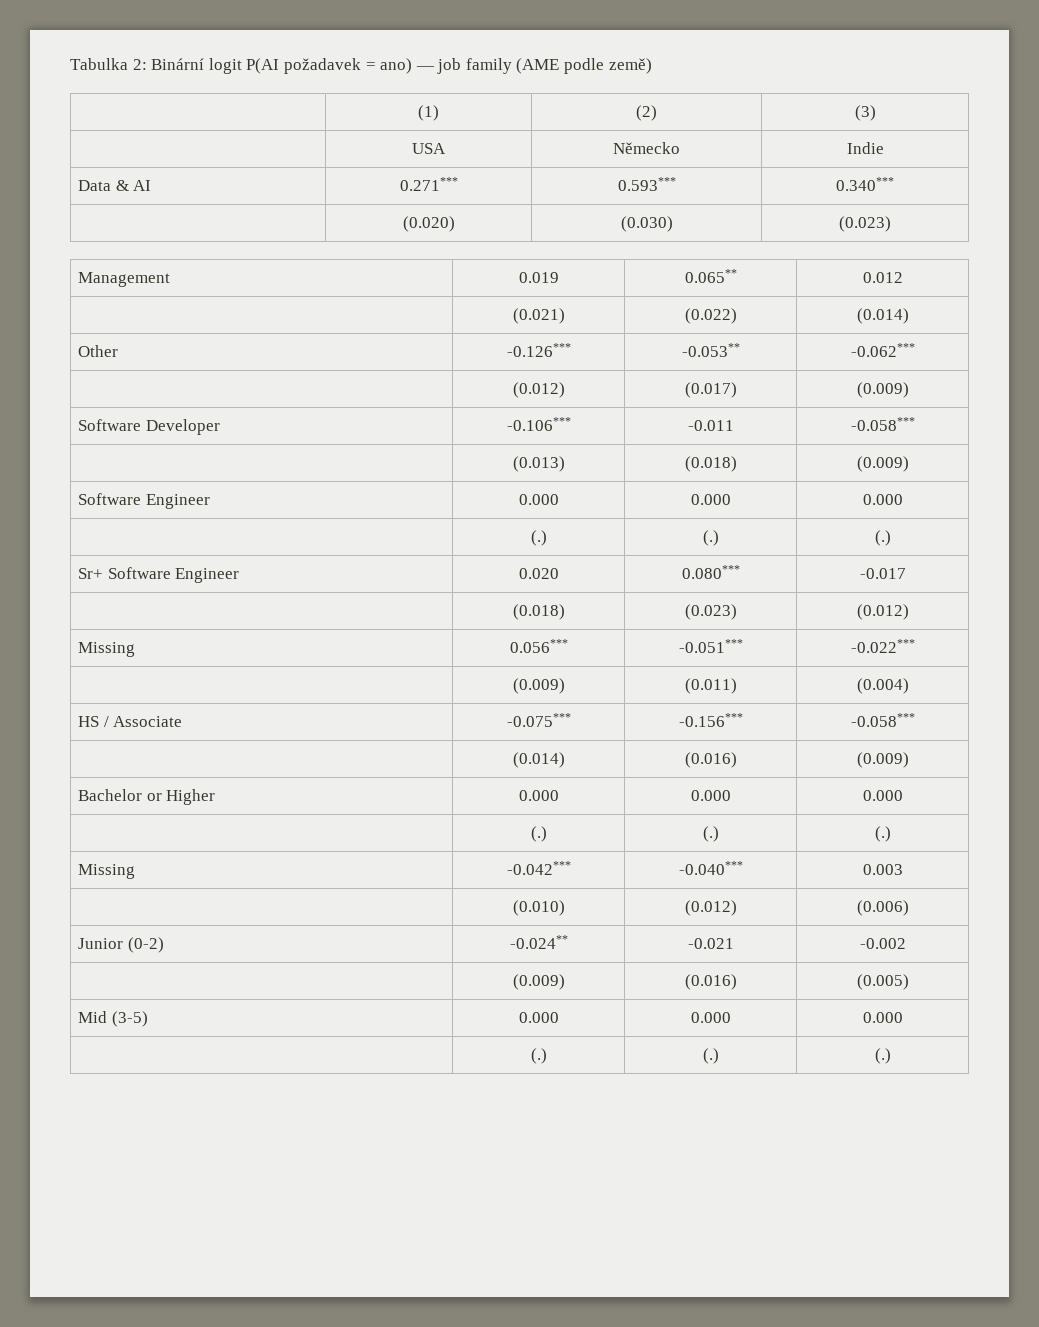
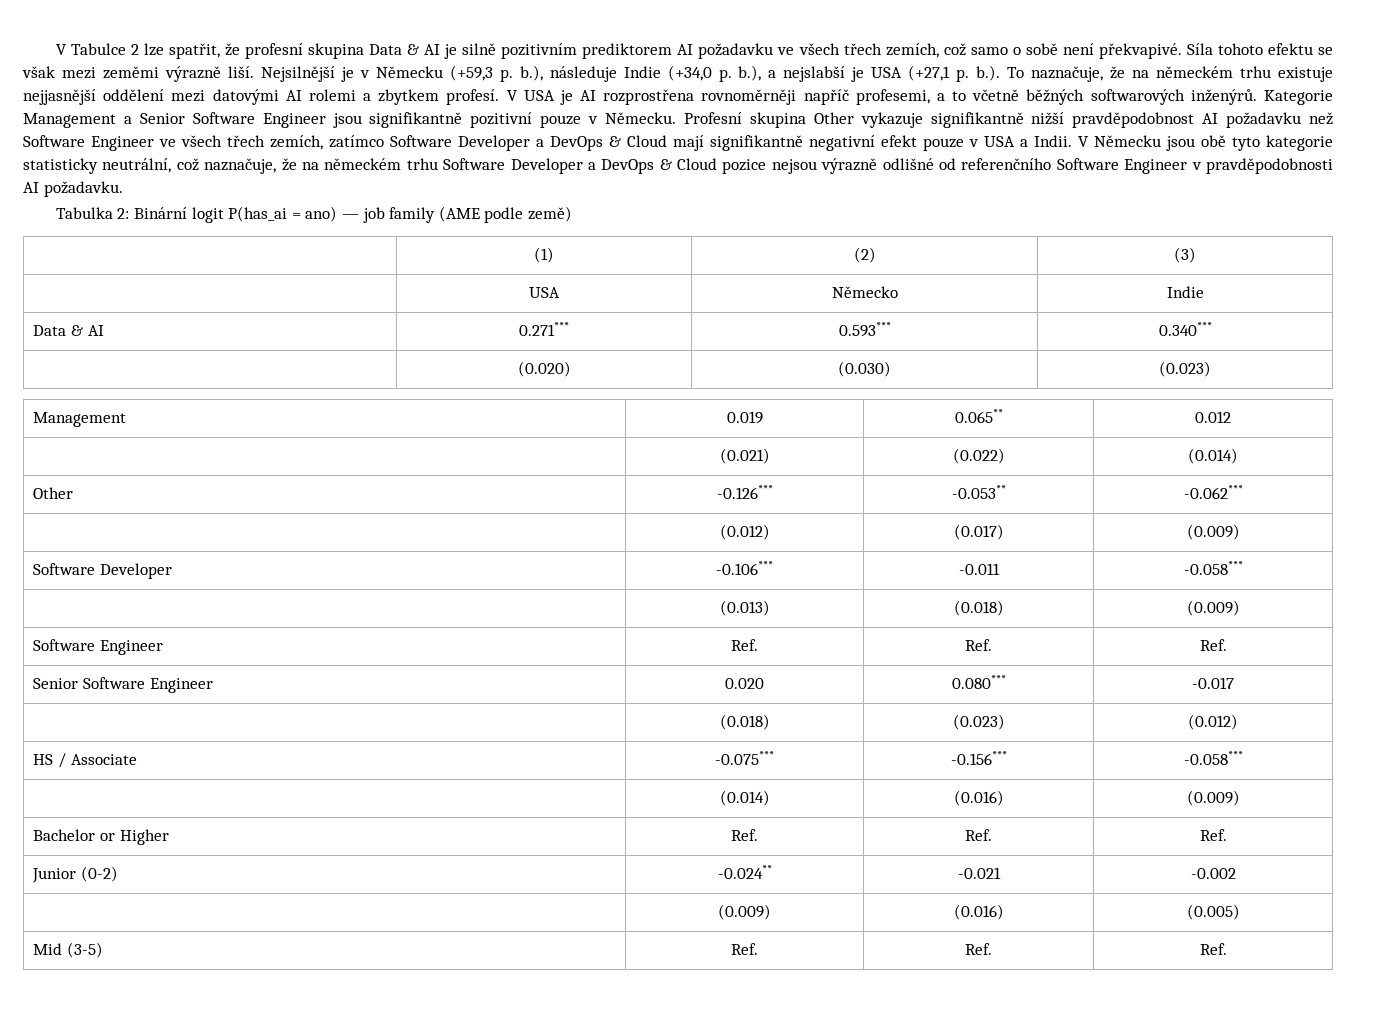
(70, 64) none -> [55,43,1334,59] [22,65,1334,82] [23,89,1333,105] [23,112,1333,128] [23,135,1333,151] [23,158,1333,174] [23,181,123,197] V Tabulce 2 lze spatřit, že profesní skupina Data & AI je silně pozitivním prediktorem AI požadavku ve všech třech zemích, což samo o sobě není překvapivé. Síla tohoto efektu se však mezi zeměmi výrazně liší. Nejsilnější je v Německu (+59,3 p. b.), následuje Indie (+34,0 p. b.), a nejslabší je USA (+27,1 p. b.). To naznačuje, že na německém trhu existuje nejjasnější oddělení mezi datovými AI rolemi a zbytkem profesí. V USA je AI rozprostřena rovnoměrněji napříč profesemi, a to včetně běžných softwarových inženýrů. Kategorie Management a Senior Software Engineer jsou signifikantně pozitivní pouze v Německu. Profesní skupina Other vykazuje signifikantně nižší pravděpodobnost AI požadavku než Software Engineer ve všech třech zemích, zatímco Software Developer a DevOps & Cloud mají signifikantně negativní efekt pouze v USA a Indii. V Německu jsou obě tyto kategorie statisticky neutrální, což naznačuje, že na německém trhu Software Developer a DevOps & Cloud pozice nejsou výrazně odlišné od referenčního Software Engineer v pravděpodobnosti AI požadavku. //
[246,58,361,74] P(AI požadavek -> [228,206,288,222] P(has_ai
[518,494,559,505] [690,494,731,505] [862,494,903,505] [530,530,547,546] [702,530,719,546] [874,530,891,546] [78,568,104,579] 0.000 | 0.000 | 0.000 // | (.) | (.) | (.) // Sr+ -> [731,639,758,651] [965,639,992,651] [1199,639,1227,651] [33,678,79,689] Ref. | Ref. | Ref. // Senior
[78,642,136,657] [509,639,568,653] [678,639,743,653] [850,639,915,653] [512,678,565,694] [684,678,737,694] [856,678,909,694] // Missing | 0.056*** | -0.051*** | -0.022*** // | (0.009) | (0.011) | (0.004) -> (1238, 722) none
[518,790,559,801] [690,790,731,801] [862,790,903,801] [530,826,547,842] [702,826,719,842] [874,826,891,842] [78,864,136,879] [506,861,571,875] [678,861,743,875] [862,864,903,875] [512,900,565,916] [684,900,737,916] [856,900,909,916] 0.000 | 0.000 | 0.000 // | (.) | (.) | (.) // Missing | -0.042*** | -0.040*** | 0.003 // | (0.010) | (0.012) | (0.006) -> [731,829,758,841] [965,829,992,841] [1199,829,1227,841] Ref. | Ref. | Ref.
[518,1012,559,1023] [690,1012,731,1023] [862,1012,903,1023] [530,1048,547,1064] [702,1048,719,1064] [874,1048,891,1064] 0.000 | 0.000 | 0.000 // | (.) | (.) | (.) -> [731,943,758,955] [965,943,992,955] [1199,943,1227,955] Ref. | Ref. | Ref.

